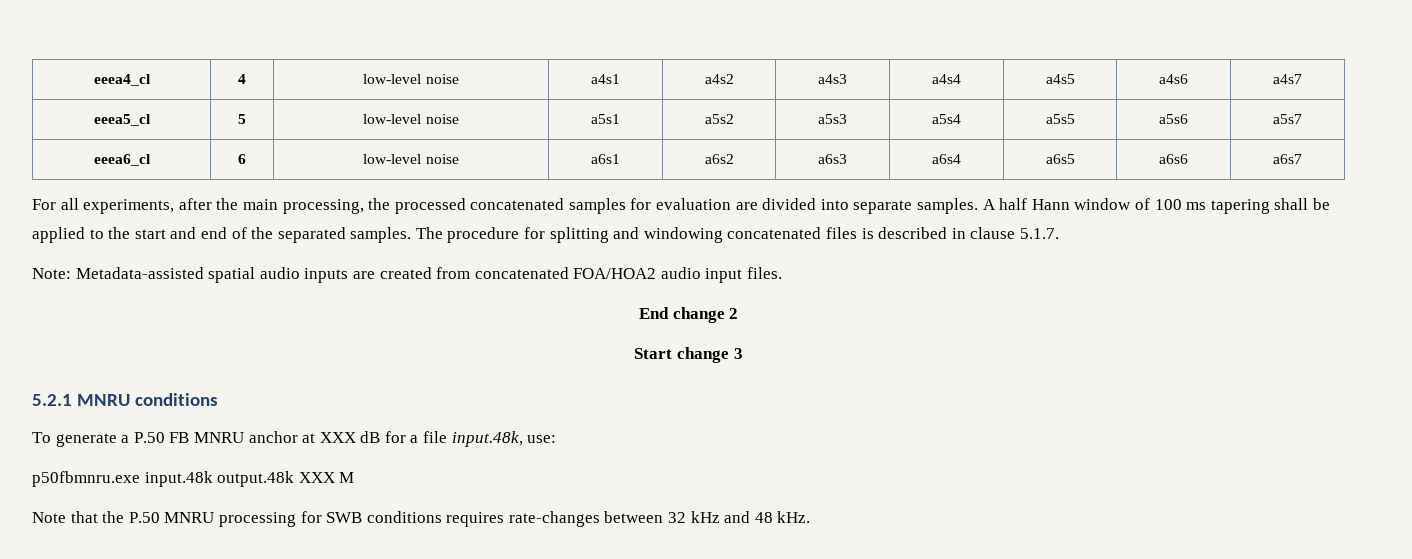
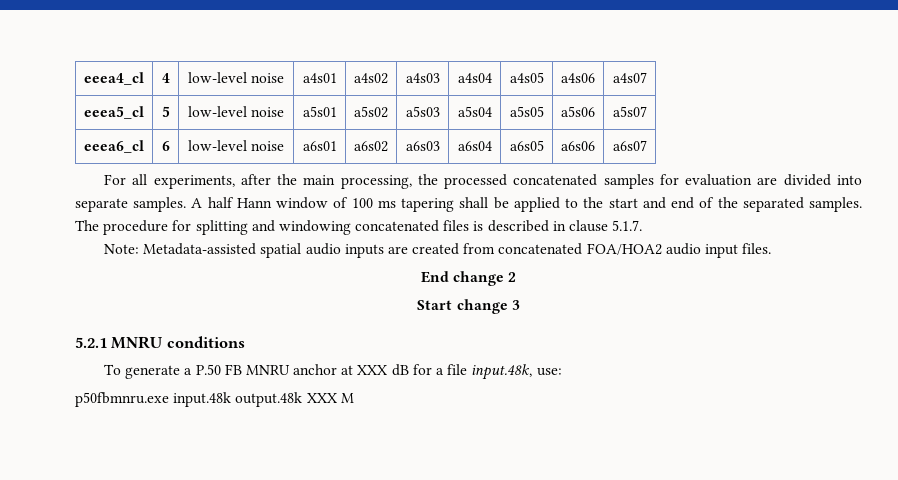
[591,74,620,84] [704,74,734,84] [818,74,847,84] [932,74,961,84] [1045,74,1075,84] [1159,74,1188,84] [1273,74,1302,84] [93,114,151,126] [238,114,246,124] [363,114,459,124] [591,114,620,124] [704,114,734,124] [818,114,847,124] [932,114,961,124] [1045,114,1075,124] [1159,114,1188,124] [1273,114,1302,124] [93,154,151,166] [238,154,246,164] [363,154,459,164] [591,154,620,164] [704,154,734,164] [818,154,847,164] [932,154,961,164] [1045,154,1075,164] [1159,154,1188,164] [1273,154,1302,164] a4s1 | a4s2 | a4s3 | a4s4 | a4s5 | a4s6 | a4s7 // eeea5_cl | 5 | low-level noise | a5s1 | a5s2 | a5s3 | a5s4 | a5s5 | a5s6 | a5s7 // eeea6_cl | 6 | low-level noise | a6s1 | a6s2 | a6s3 | a6s4 | a6s5 | a6s6 | a6s7 -> [302,73,337,83] [354,73,388,84] [405,73,440,83] [457,73,492,83] [509,72,544,83] [561,73,595,83] [612,72,647,83] [84,106,144,119] [161,106,170,117] [187,106,285,117] [302,106,337,117] [354,106,388,118] [405,106,440,117] [457,106,492,117] [509,106,544,117] [561,106,595,117] [612,106,647,117] [84,140,144,153] [161,141,170,151] [187,140,285,151] [302,141,337,151] [354,141,388,152] [405,141,440,151] [457,141,492,151] [509,140,544,151] [561,141,595,151] [612,140,647,151] a4s01 | a4s02 | a4s03 | a4s04 | a4s05 | a4s06 | a4s07 // eeea5_cl | 5 | low-level noise | a5s01 | a5s02 | a5s03 | a5s04 | a5s05 | a5s06 | a5s07 // eeea6_cl | 6 | low-level noise | a6s01 | a6s02 | a6s03 | a6s04 | a6s05 | a6s06 | a6s07
[32,511,811,527] // Note that the P.50 MNRU processing for SWB conditions requires rate-changes between 32 kHz and 48 kHz. -> (354, 398) none

